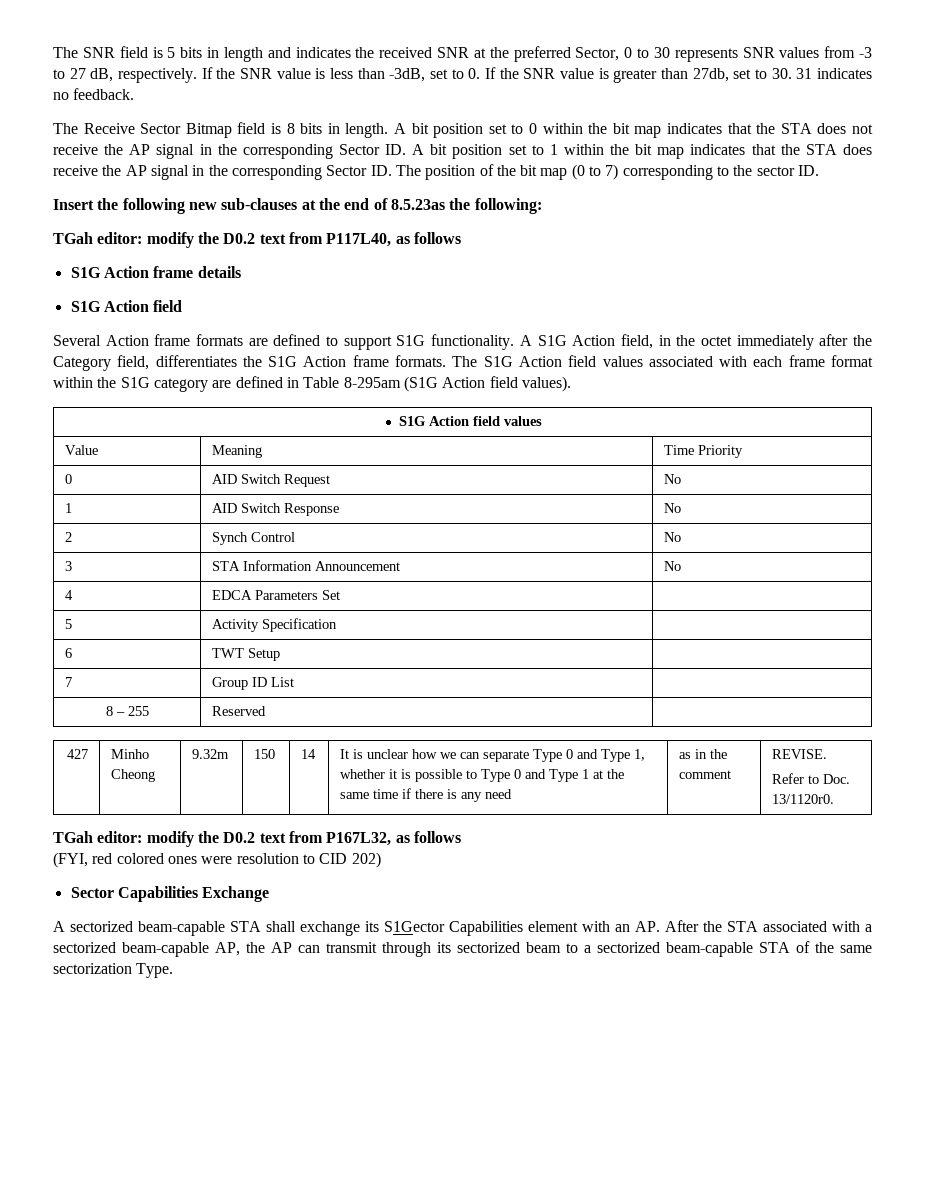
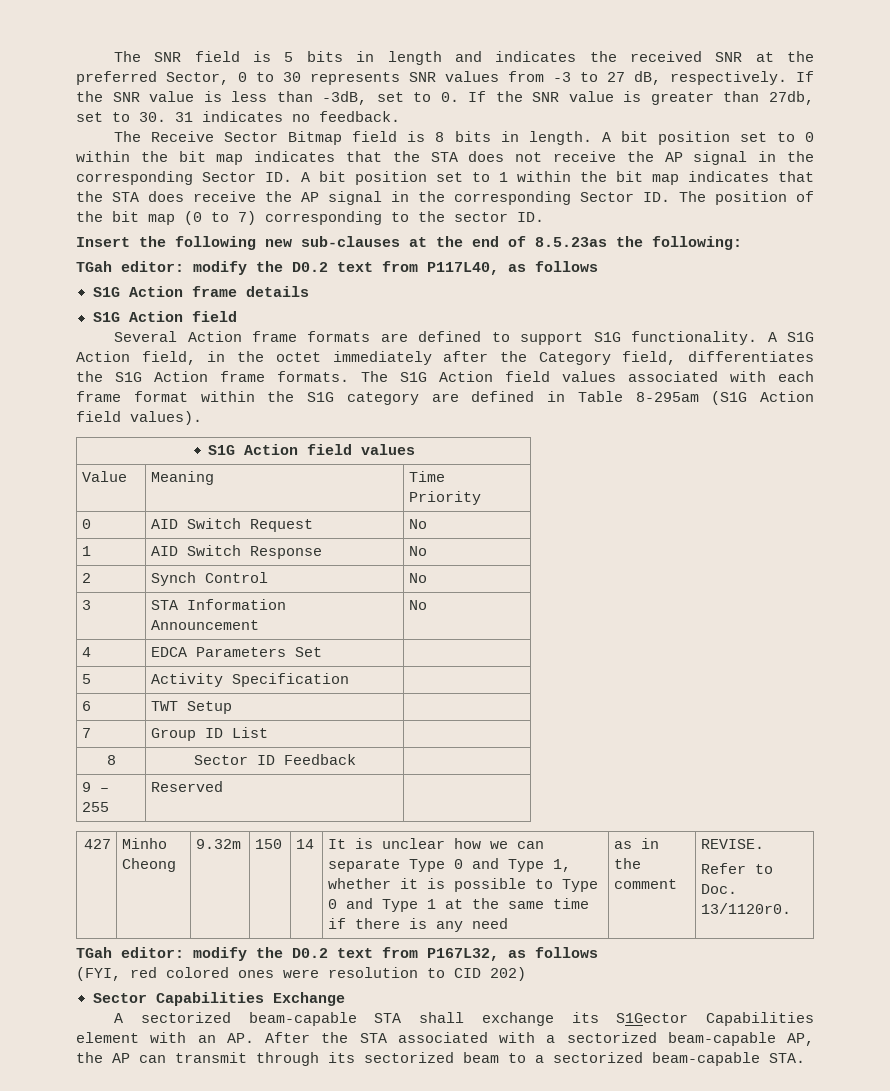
(113, 711) none -> [193,754,356,765] [82,782,92,792] | Sector ID Feedback | // 9
[759,941,872,953] [53,963,174,978] STA of the same sectorization Type. -> [769,1053,805,1063] STA.

